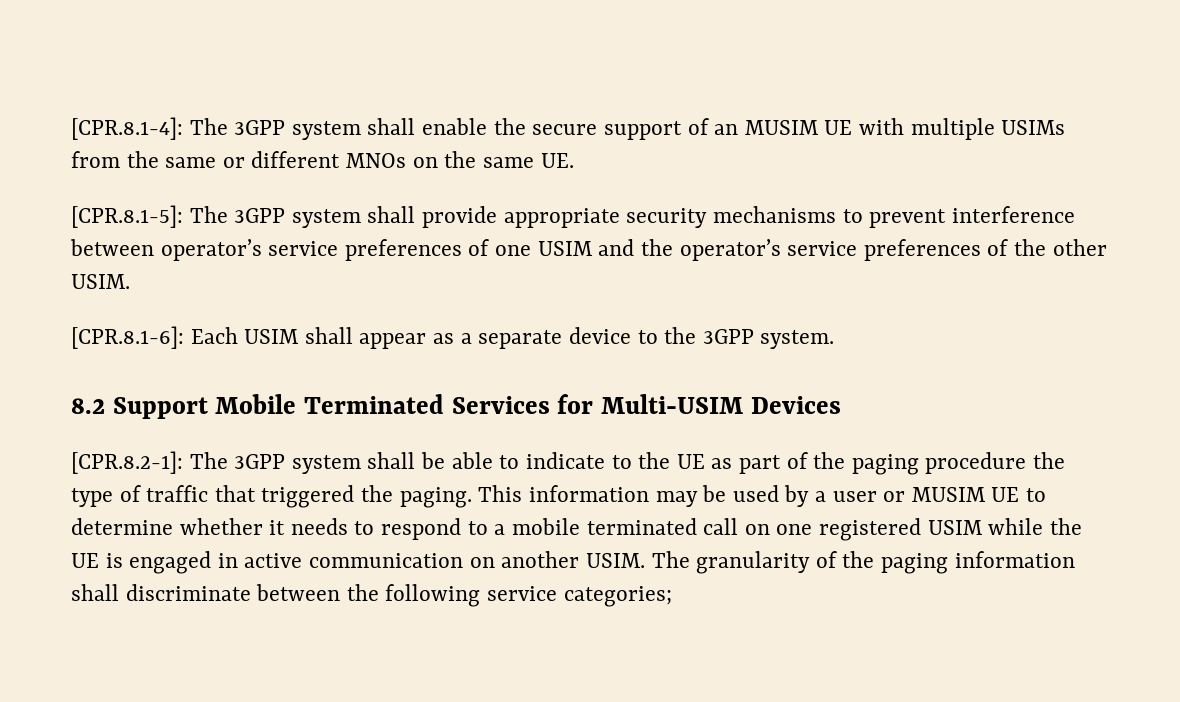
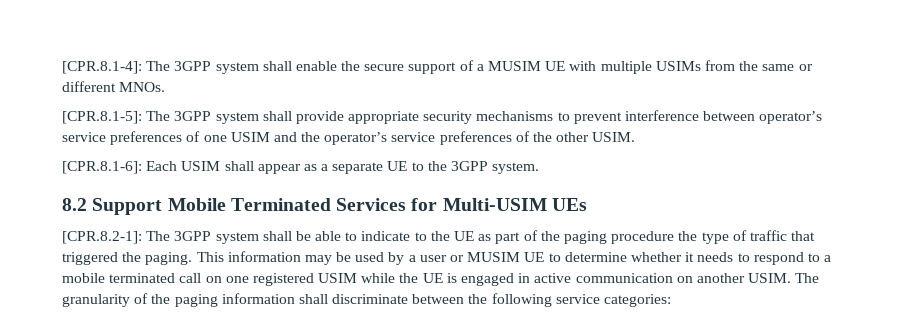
[714,124,739,135] an -> [476,64,484,71] a
[346,151,574,168] MNOs on the same UE. -> [119,82,166,92] MNOs.
[568,327,631,344] device -> [387,161,408,171] UE
[750,396,841,414] Devices -> [551,198,587,211] UEs
[563,586,672,607] categories; -> [604,294,672,307] categories:

